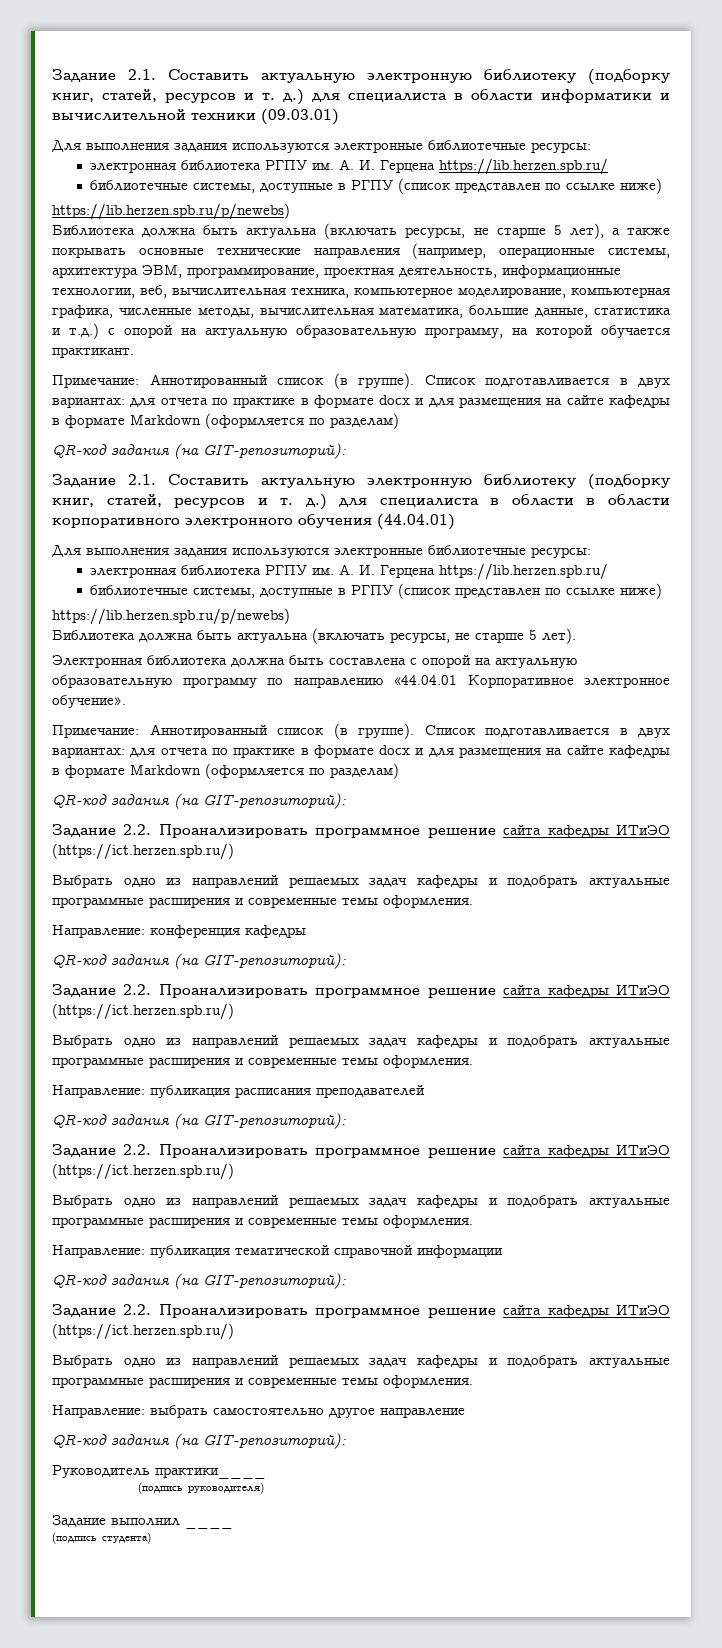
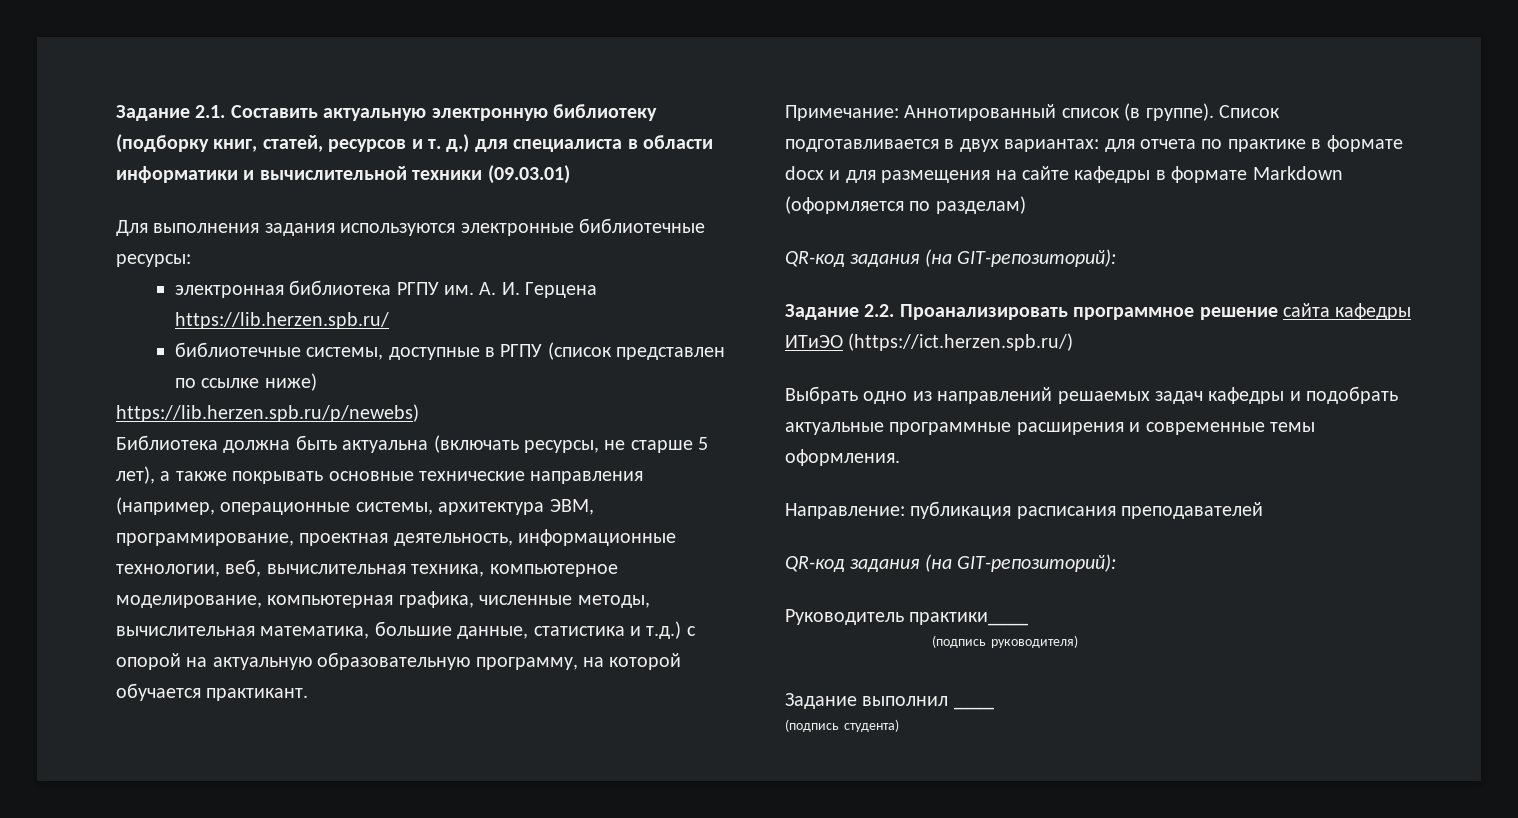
[52,474,670,489] [52,494,670,510] [52,514,455,530] [52,545,591,558] [90,563,609,580] [90,583,663,599] [52,608,290,625] [52,628,576,644] [52,655,577,668] [52,675,670,688] [52,695,126,708] [52,723,670,739] [52,745,670,758] [52,763,399,779] [52,793,346,809] [52,824,671,838] [52,843,234,860] [52,875,670,888] [52,895,473,908] [52,925,306,938] [52,953,346,969] // Задание 2.1. Составить актуальную электронную библиотеку (подборку книг, статей, ресурсов и т. д.) для специалиста в области в области корпоративного электронного обучения (44.04.01) // Для выполнения задания используются электронные библиотечные ресурсы: // электронная библиотека РГПУ им. А. И. Герцена https://lib.herzen.spb.ru/ // библиотечные системы, доступные в РГПУ (список представлен по ссылке ниже) // https://lib.herzen.spb.ru/p/newebs) // Библиотека должна быть актуальна (включать ресурсы, не старше 5 лет). // Электронная библиотека должна быть составлена с опорой на актуальную образовательную программу по направлению «44.04.01 Корпоративное электронное обучение». // Примечание: Аннотированный список (в группе). Список подготавливается в двух вариантах: для отчета по практике в формате docx и для размещения на сайте кафедры в формате Markdown (оформляется по разделам) // QR-код задания (на GIT-репозиторий): // Задание 2.2. Проанализировать программное решение сайта кафедры ИТиЭО (https://ict.herzen.spb.ru/) // Выбрать одно из направлений решаемых задач кафедры и подобрать актуальные программные расширения и современные темы оформления. // Направление: конференция кафедры // QR-код задания (на GIT-репозиторий): -> (1117, 258) none
[52,1144,671,1158] [52,1163,234,1180] [52,1195,670,1208] [52,1215,473,1228] [52,1245,503,1258] [52,1273,346,1289] [52,1304,671,1318] [52,1323,234,1340] [52,1355,670,1368] [52,1375,473,1388] [52,1405,465,1418] [52,1433,346,1449] // Задание 2.2. Проанализировать программное решение сайта кафедры ИТиЭО (https://ict.herzen.spb.ru/) // Выбрать одно из направлений решаемых задач кафедры и подобрать актуальные программные расширения и современные темы оформления. // Направление: публикация тематической справочной информации // QR-код задания (на GIT-репозиторий): // Задание 2.2. Проанализировать программное решение сайта кафедры ИТиЭО (https://ict.herzen.spb.ru/) // Выбрать одно из направлений решаемых задач кафедры и подобрать актуальные программные расширения и современные темы оформления. // Направление: выбрать самостоятельно другое направление // QR-код задания (на GIT-репозиторий): -> (1117, 563) none

